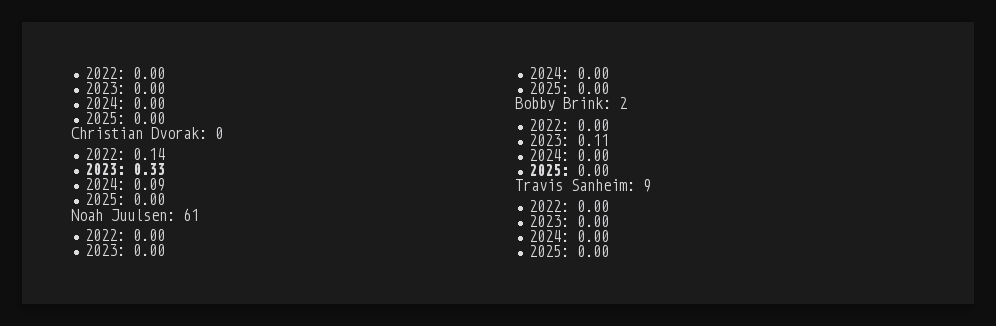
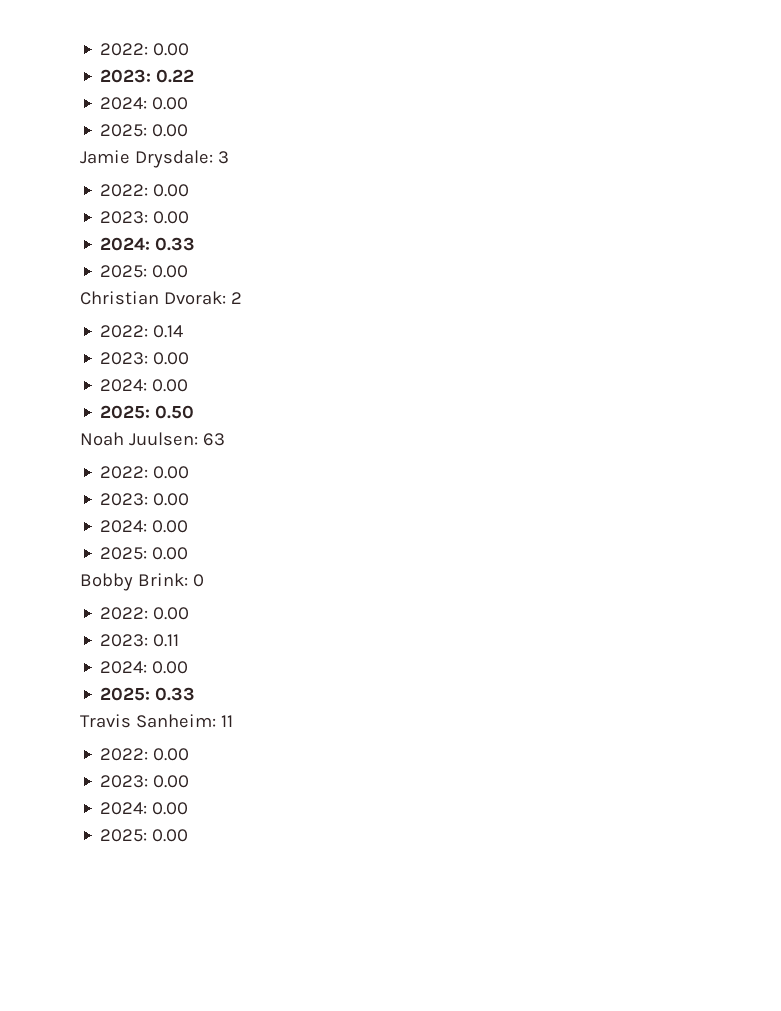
[84,67,165,79] [84,82,165,94] [84,97,165,109] [84,112,165,124] [71,127,223,139] [84,148,165,160] [84,163,165,175] [84,178,165,191] [84,193,165,205] 2022: 0.00 // 2023: 0.00 // 2024: 0.00 // 2025: 0.00 // Christian Dvorak: 0 // 2022: 0.14 // 2023: 0.33 // 2024: 0.09 // 2025: 0.00 -> [100,43,190,56] [100,69,195,83] [100,97,189,110] [100,124,189,137] [80,150,229,168] [100,184,190,197] [100,211,190,224] [100,237,196,251] [100,265,189,278] [80,291,242,305] [100,325,184,338] [100,352,190,365] [100,379,189,392] [100,405,195,419] 2022: 0.00 // 2023: 0.22 // 2024: 0.00 // 2025: 0.00 // Jamie Drysdale: 3 // 2022: 0.00 // 2023: 0.00 // 2024: 0.33 // 2025: 0.00 // Christian Dvorak: 2 // 2022: 0.14 // 2023: 0.00 // 2024: 0.00 // 2025: 0.50
[183,208,199,221] 61 -> [202,433,225,446] 63
[619,97,627,109] 2 -> [192,574,204,587] 0
[576,164,609,176] 0.00 -> [155,687,196,701] 0.33
[643,179,651,192] 9 -> [220,715,233,727] 11

